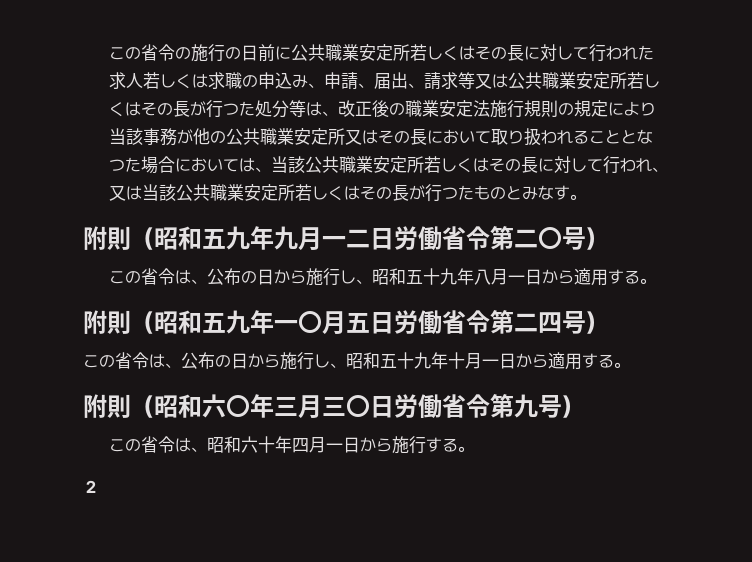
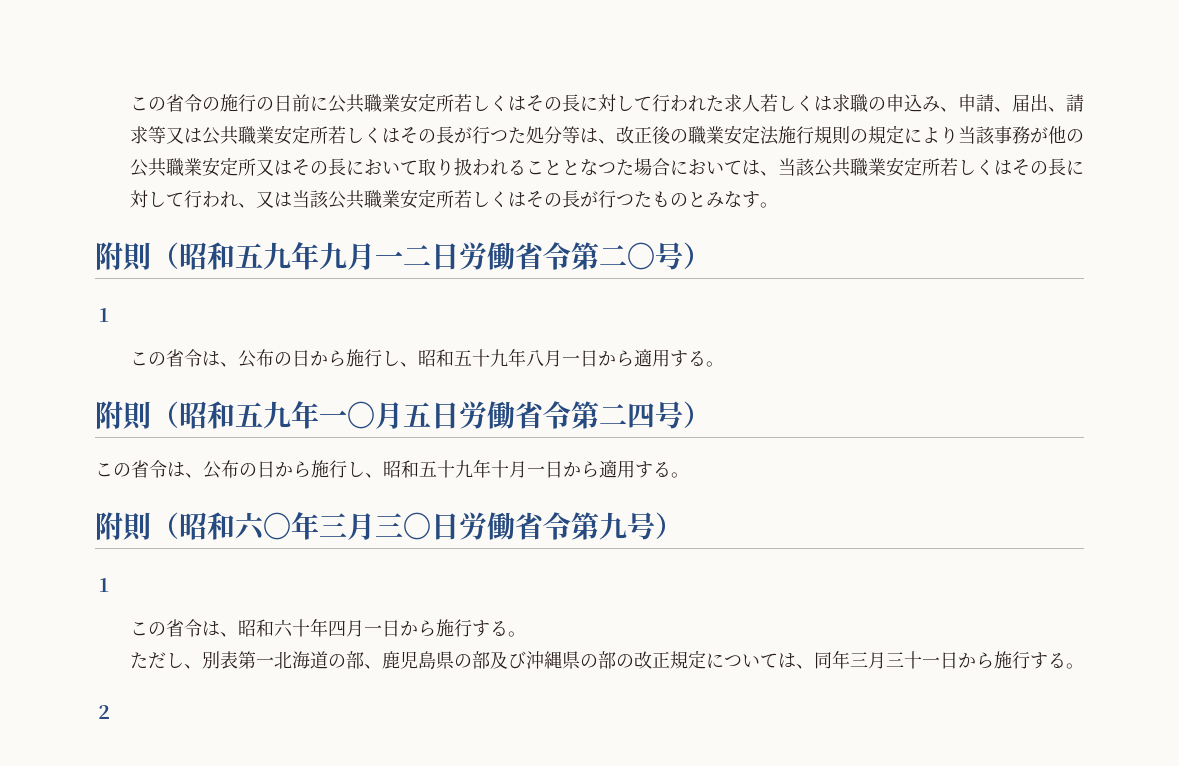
(609, 238) none -> [95,308,113,322] // １
(585, 406) none -> [95,578,113,592] // １
(475, 449) none -> [129,650,1084,669] // ただし、別表第一北海道の部、鹿児島県の部及び沖縄県の部の改正規定については、同年三月三十一日から施行する。

